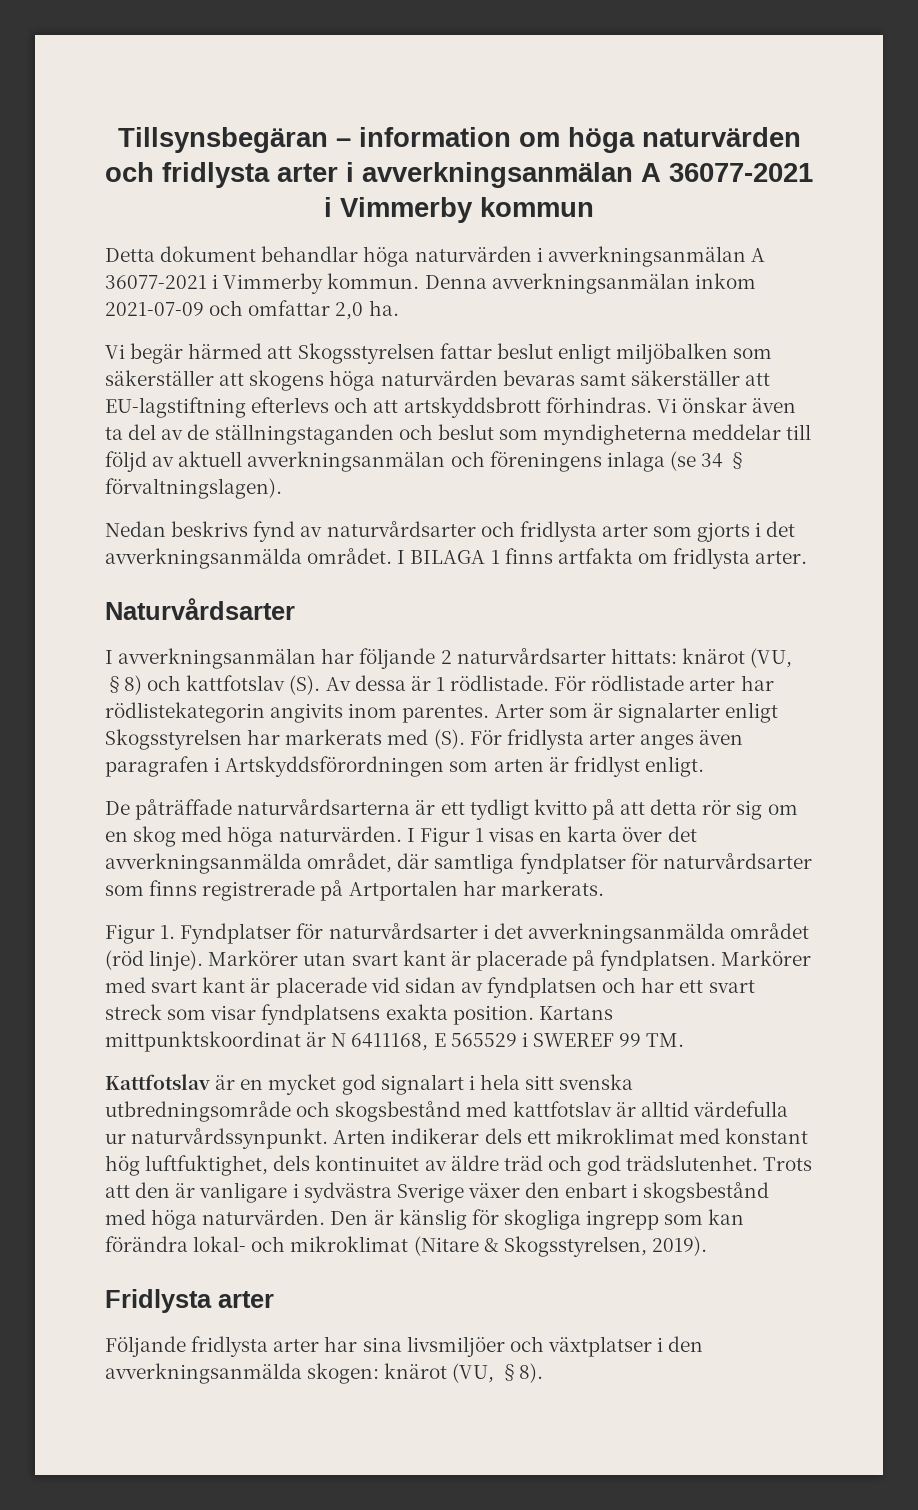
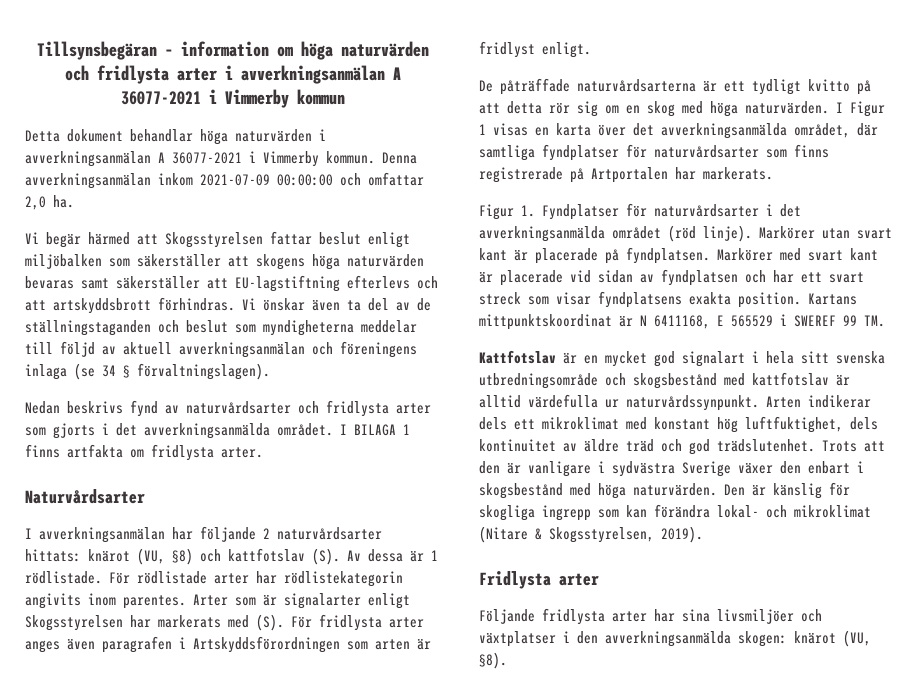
(204, 309) none -> [277,174,333,186] 00:00:00

